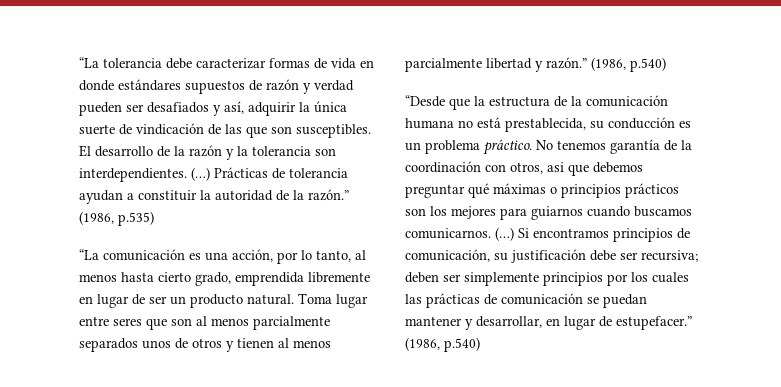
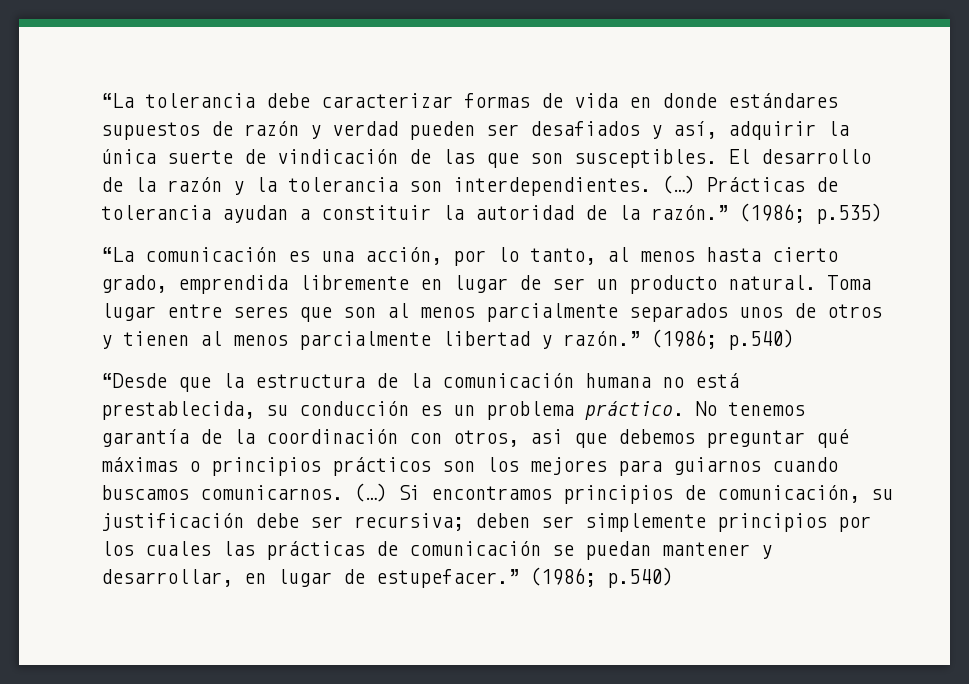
[79,211,114,225] (1986, -> [739,203,805,223] (1986;
[591,57,626,71] (1986, -> [651,329,717,349] (1986;
[405,337,440,351] (1986, -> [530,567,596,587] (1986;

